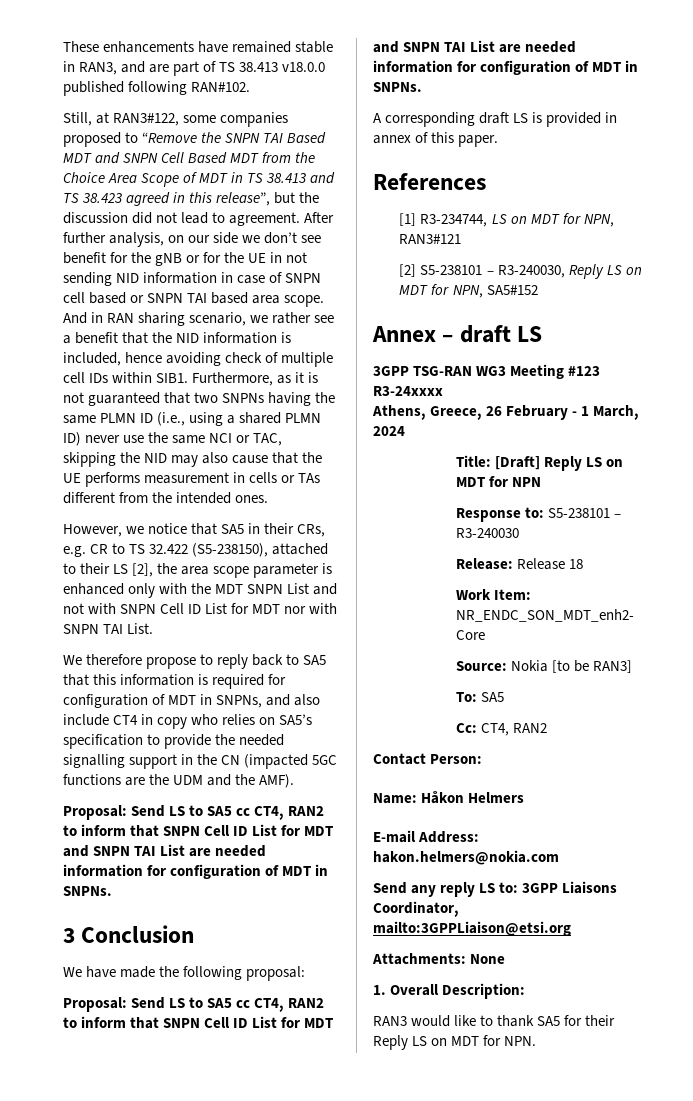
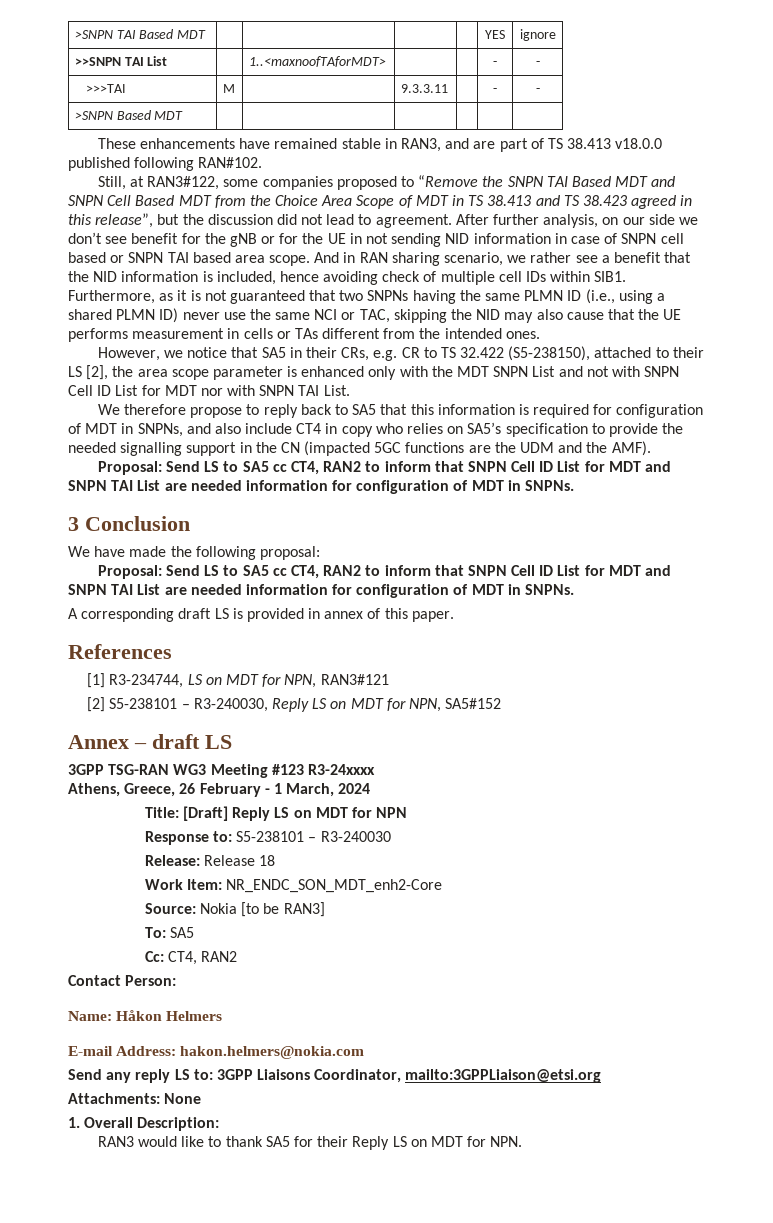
(63, 46) none -> [74,29,207,39] [485,30,505,39] [519,29,556,41] [74,56,168,66] [248,56,386,67] [493,61,497,66] [535,61,540,66] [86,84,127,93] [222,84,235,93] [400,84,448,93] [493,88,497,93] [535,88,540,93] [74,110,184,120] >SNPN TAI Based MDT | | | | | YES | ignore // >>SNPN TAI List | | 1..<maxnoofTAforMDT> | | | - | - // >>>TAI | M | | 9.3.3.11 | | - | - // >SNPN Based MDT | | | | | | //

